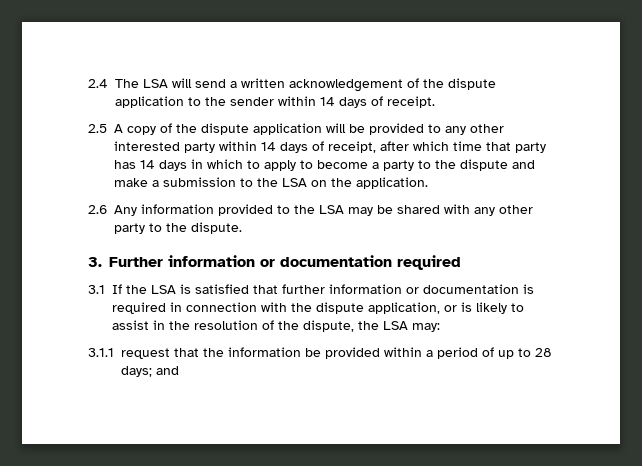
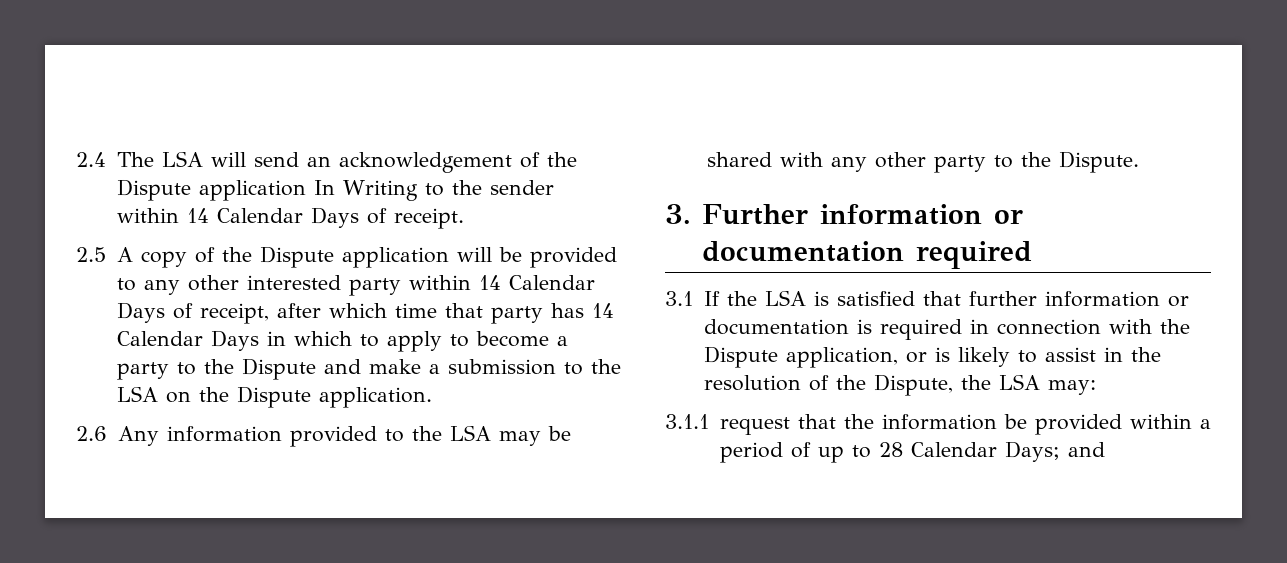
[230,78,285,88] a written -> [306,156,331,167] an
[448,78,496,90] [115,96,184,108] dispute application -> [116,179,418,201] Dispute application In Writing
[339,97,367,108] days -> [216,207,359,228] Calendar Days
[201,123,249,135] dispute -> [259,246,334,268] Dispute
[280,142,308,153] days -> [508,275,595,290] [116,302,165,323] Calendar Days
[159,160,187,171] days -> [116,330,259,351] Calendar Days
[460,159,508,171] dispute -> [241,358,316,380] Dispute
(352, 182) none -> [236,386,311,408] Dispute
[191,222,242,234] dispute. -> [1058,151,1139,173] Dispute.
[316,302,364,314] dispute -> [703,346,778,368] Dispute
[303,320,354,332] dispute, -> [873,374,953,396] Dispute,
[121,366,152,377] days; -> [910,441,1060,462] Calendar Days;

